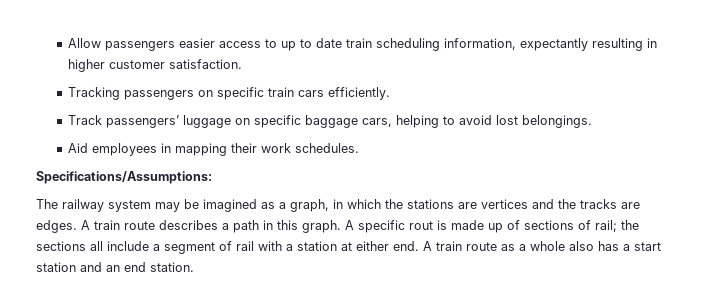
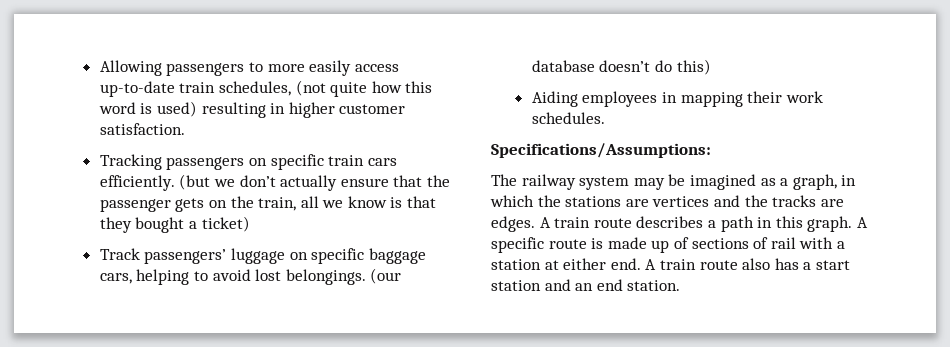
[67,38,588,51] Allow passengers easier access to up to date train scheduling information, expectantly -> [99,60,399,76] [99,80,433,97] [98,101,197,117] Allowing passengers to more easily access up-to-date train schedules, (not quite how this word is used)
(390, 93) none -> [179,174,450,191] [99,196,437,212] [99,216,250,233] (but we don’t actually ensure that the passenger gets on the train, all we know is that they bought a ticket)
[67,143,88,153] // Aid -> [370,268,402,284] [531,59,711,75] [531,91,578,107] (our database doesn’t do this) // Aiding
[409,221,433,230] rout -> [548,239,587,249] route
[595,220,639,232] [36,241,232,254] rail; the sections all include a segment of -> (769, 243) none
[501,241,565,251] as a whole -> (738, 265) none

